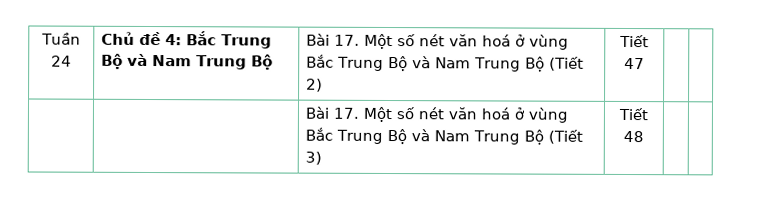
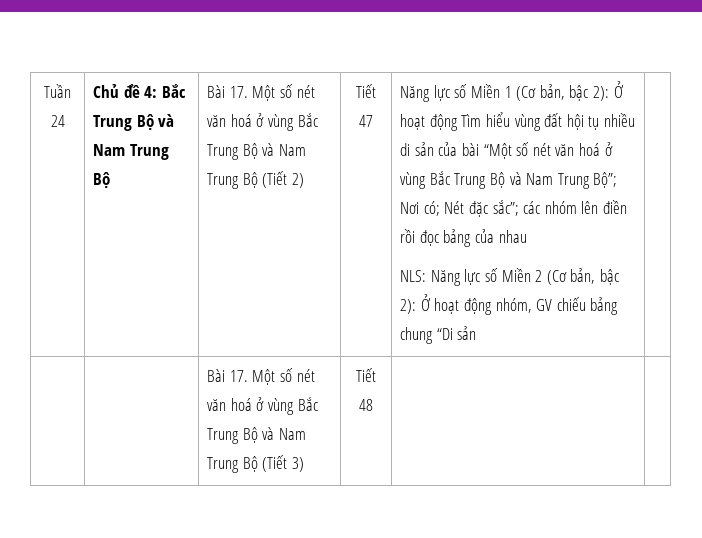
(645, 63) none -> [400,81,624,102] [400,112,635,131] [400,142,613,159] [400,171,618,189] [400,200,627,217] [400,229,527,247] [400,268,619,286] [400,294,619,315] [400,326,477,344] Năng lực số Miền 1 (Cơ bản, bậc 2): Ở hoạt động Tìm hiểu vùng đất hội tụ nhiều di sản của bài “Một số nét văn hoá ở vùng Bắc Trung Bộ và Nam Trung Bộ”; Nơi có; Nét đặc sắc”; các nhóm lên điền rồi đọc bảng của nhau // NLS: Năng lực số Miền 2 (Cơ bản, bậc 2): Ở hoạt động nhóm, GV chiếu bảng chung “Di sản

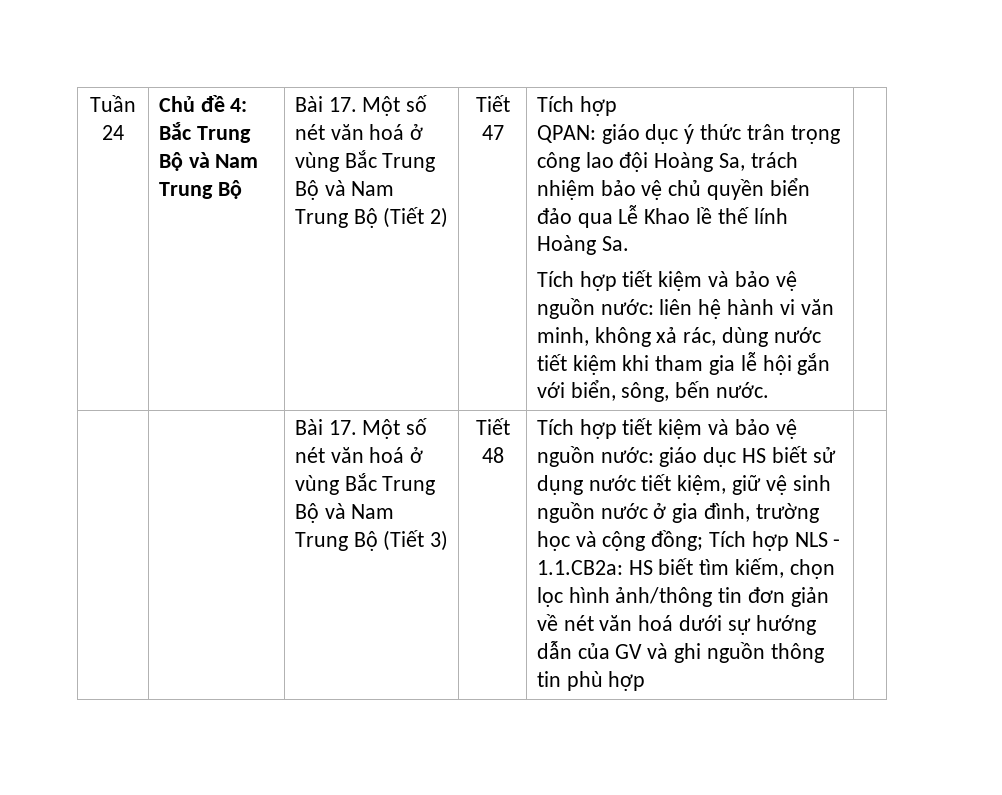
[400,81,624,102] [400,112,635,131] [400,142,613,159] [400,171,618,189] [400,200,627,217] [400,229,527,247] [400,268,619,286] [400,294,619,315] [400,326,477,344] Năng lực số Miền 1 (Cơ bản, bậc 2): Ở hoạt động Tìm hiểu vùng đất hội tụ nhiều di sản của bài “Một số nét văn hoá ở vùng Bắc Trung Bộ và Nam Trung Bộ”; Nơi có; Nét đặc sắc”; các nhóm lên điền rồi đọc bảng của nhau // NLS: Năng lực số Miền 2 (Cơ bản, bậc 2): Ở hoạt động nhóm, GV chiếu bảng chung “Di sản -> [536,96,617,116] [536,124,840,144] [536,152,798,172] [536,178,810,200] [536,205,788,228] [536,235,629,255] [536,270,797,291] [536,298,834,319] [536,327,821,347] [536,352,831,375] [536,380,769,402] Tích hợp // QPAN: giáo dục ý thức trân trọng công lao đội Hoàng Sa, trách nhiệm bảo vệ chủ quyền biển đảo qua Lễ Khao lề thế lính Hoàng Sa. // Tích hợp tiết kiệm và bảo vệ nguồn nước: liên hệ hành vi văn minh, không xả rác, dùng nước tiết kiệm khi tham gia lễ hội gắn với biển, sông, bến nước.
(373, 405) none -> [536,418,797,439] [536,446,836,467] [536,474,831,495] [536,502,819,523] [536,530,841,551] [536,558,835,579] [536,587,829,607] [536,614,816,635] [536,641,824,663] [536,671,646,691] Tích hợp tiết kiệm và bảo vệ nguồn nước: giáo dục HS biết sử dụng nước tiết kiệm, giữ vệ sinh nguồn nước ở gia đình, trường học và cộng đồng; Tích hợp NLS - 1.1.CB2a: HS biết tìm kiếm, chọn lọc hình ảnh/thông tin đơn giản về nét văn hoá dưới sự hướng dẫn của GV và ghi nguồn thông tin phù hợp

